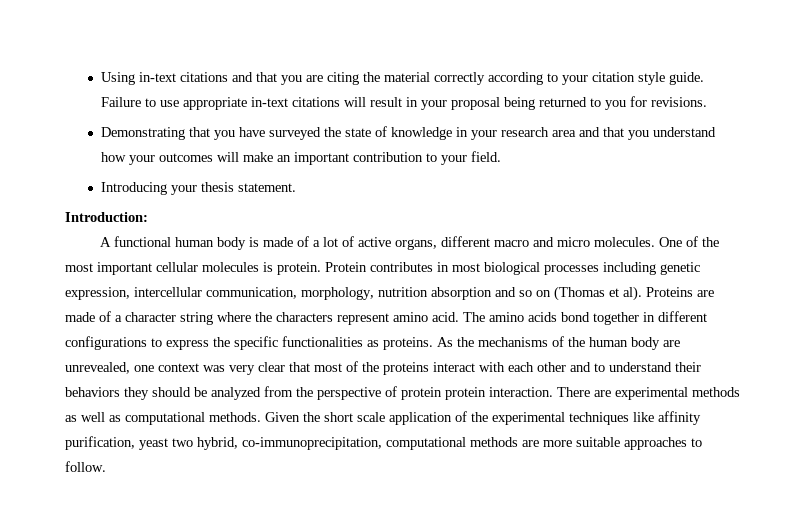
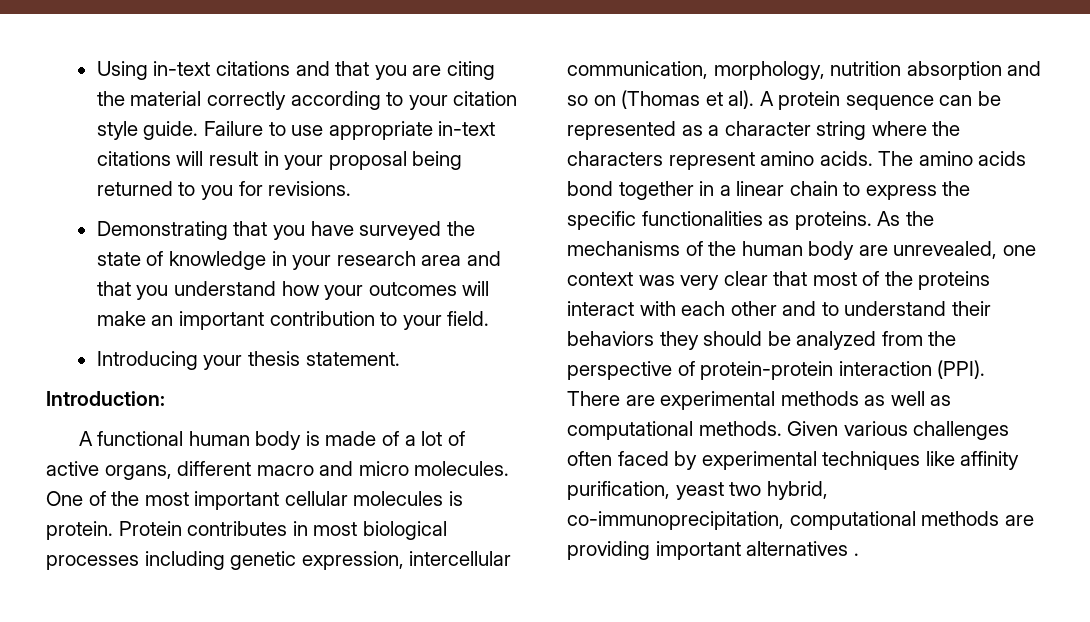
[646,287,714,297] [65,311,111,322] Proteins are made of -> [759,91,1001,110] [567,121,703,140] A protein sequence can be represented as
[432,312,459,322] acid. -> [819,151,873,166] acids.
[658,311,707,322] [65,336,147,350] different configurations -> [719,181,838,196] a linear chain
[401,387,553,400] protein protein interaction. -> [700,360,986,380] protein-protein interaction (PPI).
[303,411,488,425] the short scale application of the -> [843,421,1010,440] [567,451,698,470] various challenges often faced by
[543,437,702,450] [65,461,106,472] more suitable approaches to follow. -> [567,541,859,560] providing important alternatives .

